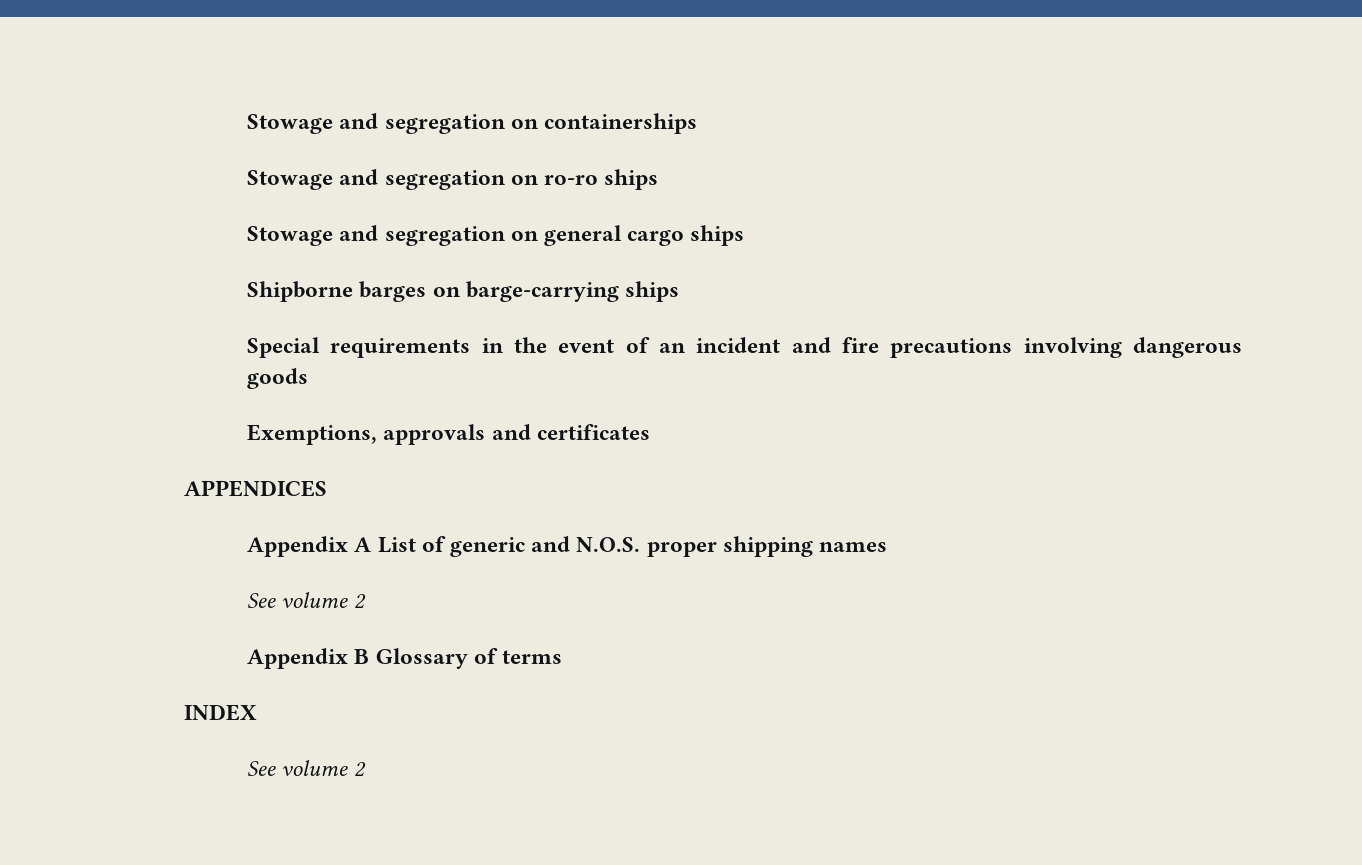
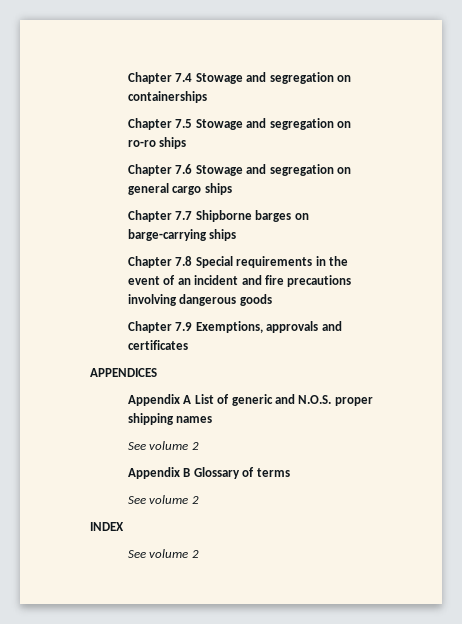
(247, 124) none -> [128,72,193,84] Chapter 7.4
(697, 123) none -> [128,118,193,130] Chapter 7.5
(659, 179) none -> [128,164,193,176] Chapter 7.6
(745, 235) none -> [128,210,193,222] Chapter 7.7
(679, 291) none -> [128,256,193,268] Chapter 7.8
(309, 378) none -> [128,321,193,333] Chapter 7.9
(562, 657) none -> [128,495,199,504] // See volume 2

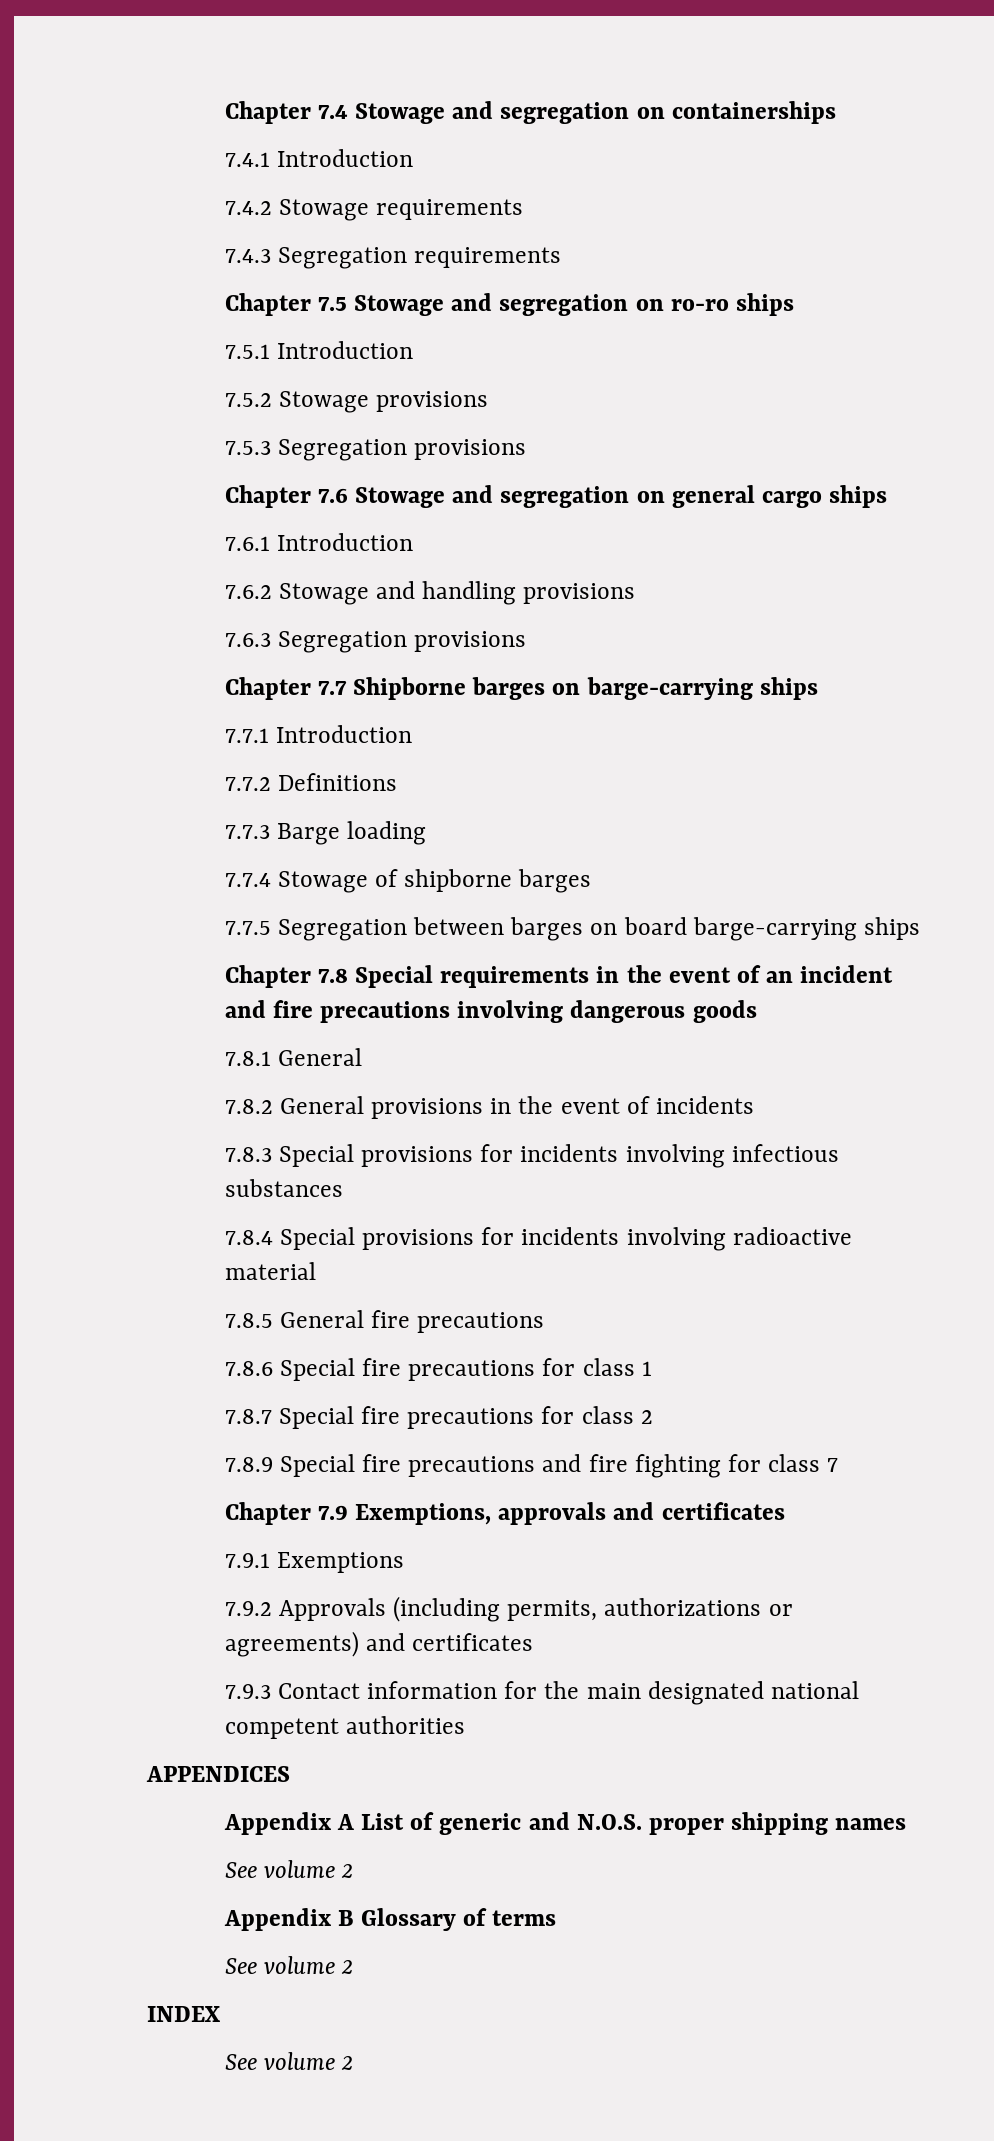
(208, 97) none -> [224,149,413,167] [224,199,524,221] [224,247,562,269] // 7.4.1 Introduction // 7.4.2 Stowage requirements // 7.4.3 Segregation requirements
(187, 143) none -> [224,341,413,359] [224,391,489,413] [224,439,527,461] // 7.5.1 Introduction // 7.5.2 Stowage provisions // 7.5.3 Segregation provisions
(232, 189) none -> [224,533,413,551] [224,581,636,605] [224,631,527,653] // 7.6.1 Introduction // 7.6.2 Stowage and handling provisions // 7.6.3 Segregation provisions
(237, 235) none -> [224,725,412,743] [224,773,397,791] [224,821,427,845] [224,869,592,893] [224,917,920,941] // 7.7.1 Introduction // 7.7.2 Definitions // 7.7.3 Barge loading // 7.7.4 Stowage of shipborne barges // 7.7.5 Segregation between barges on board barge-carrying ships
(272, 300) none -> [224,1048,362,1066] [224,1096,754,1119] [224,1144,839,1168] [224,1179,343,1197] [224,1227,852,1251] [224,1262,316,1280] [224,1310,545,1333] [224,1358,652,1381] [224,1406,653,1429] [224,1454,839,1478] // 7.8.1 General // 7.8.2 General provisions in the event of incidents // 7.8.3 Special provisions for incidents involving infectious substances // 7.8.4 Special provisions for incidents involving radioactive material // 7.8.5 General fire precautions // 7.8.6 Special fire precautions for class 1 // 7.8.7 Special fire precautions for class 2 // 7.8.9 Special fire precautions and fire fighting for class 7
(189, 345) none -> [224,1552,404,1573] [224,1596,793,1622] [224,1631,534,1657] [224,1681,859,1705] [224,1716,465,1739] // 7.9.1 Exemptions // 7.9.2 Approvals (including permits, authorizations or agreements) and certificates // 7.9.3 Contact information for the main designated national competent authorities

